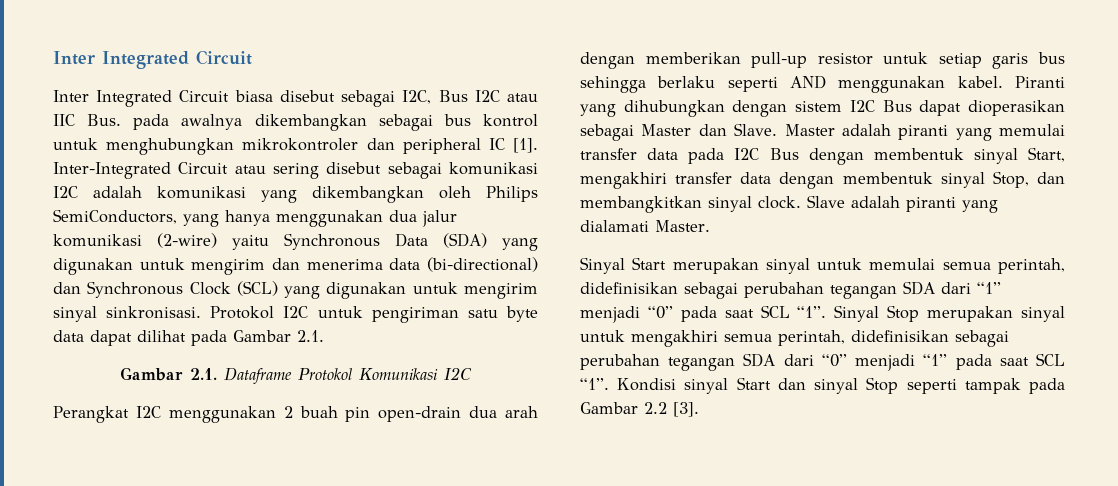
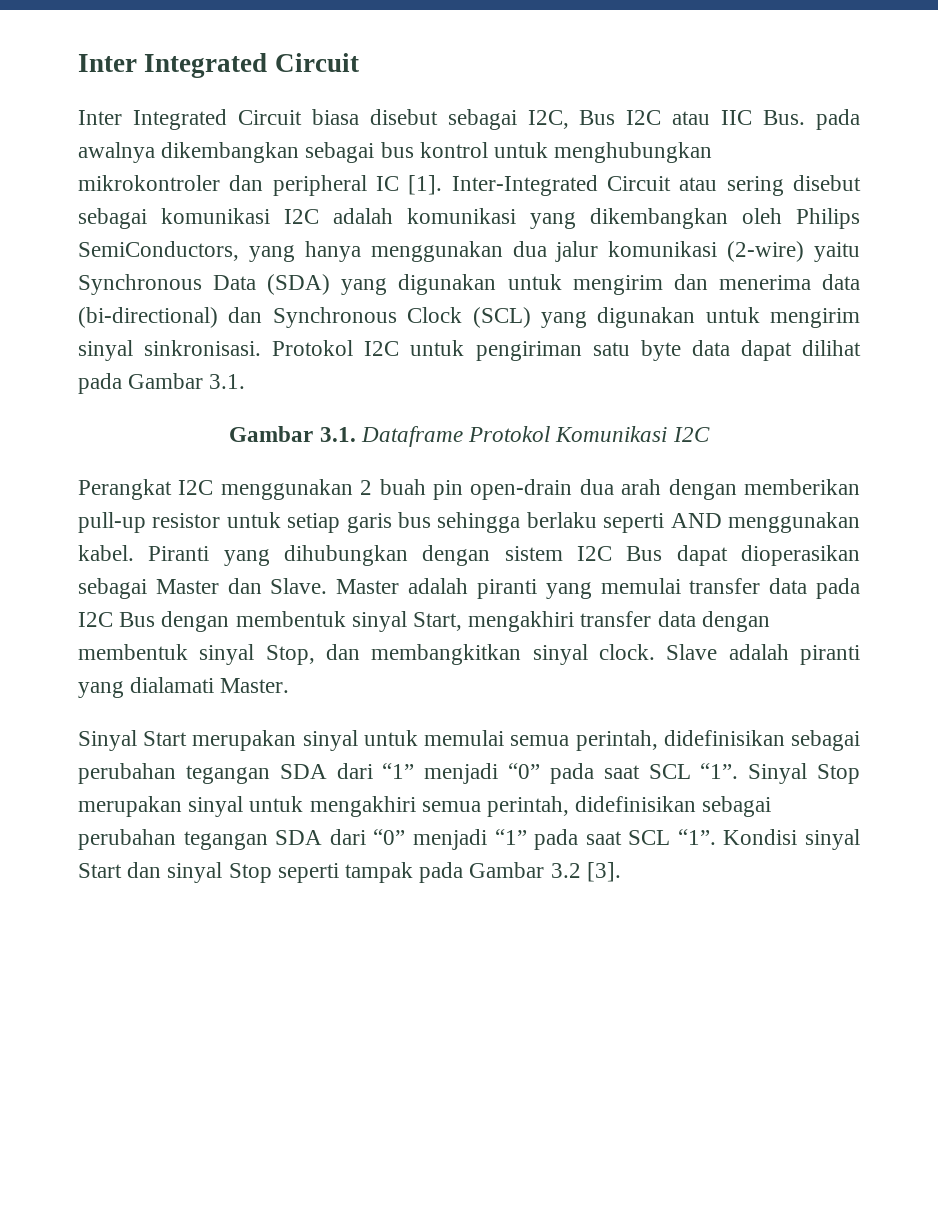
[297,330,324,342] [120,367,217,381] 2.1. // Gambar 2.1. -> [209,374,246,389] [229,426,356,442] 3.1. // Gambar 3.1.
[644,402,667,414] 2.2 -> [550,863,581,878] 3.2

